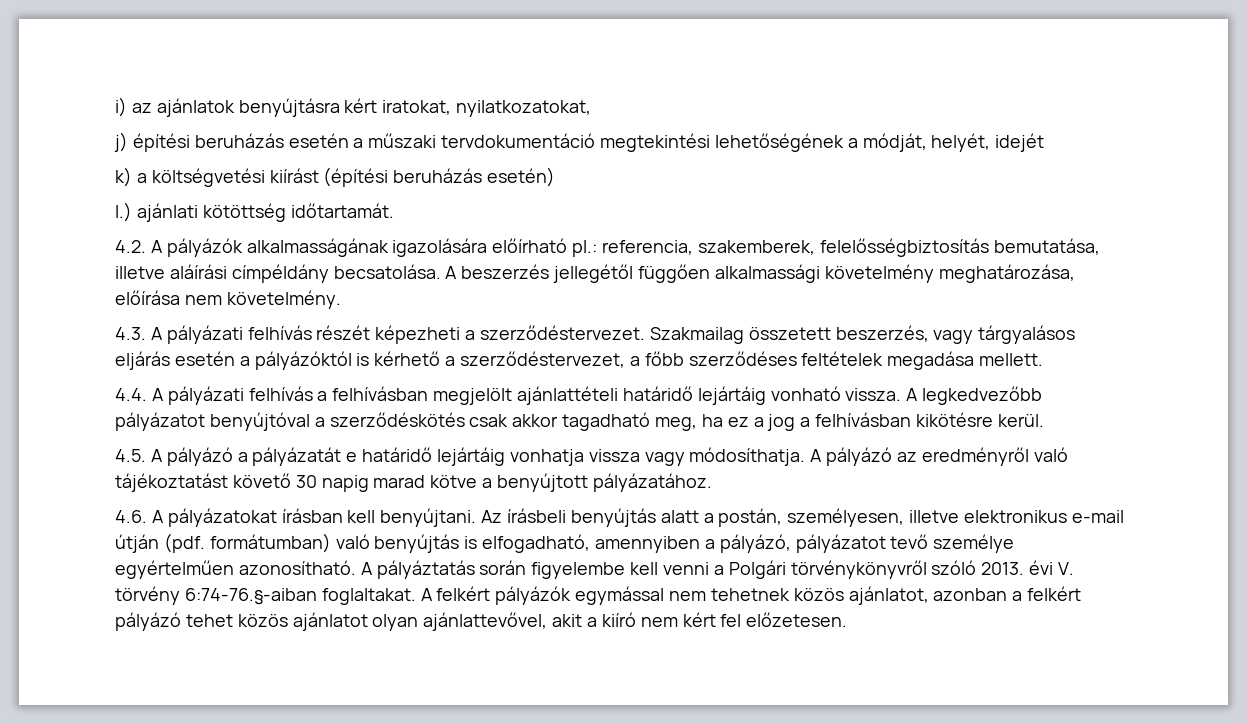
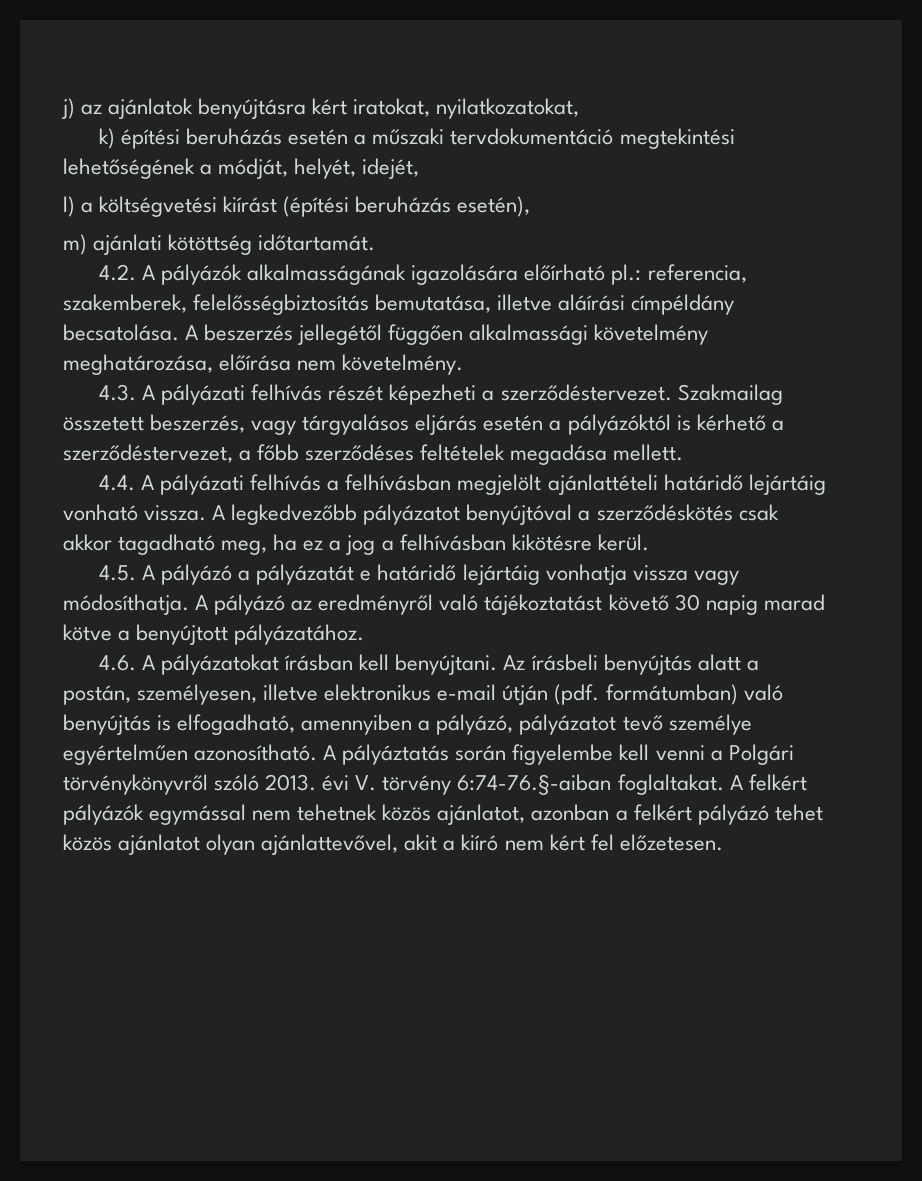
[115,97,127,117] i) -> [61,98,75,119] j)
[114,132,128,152] j) -> [99,128,116,149] k)
[995,133,1045,152] [115,167,132,187] idejét // k) -> [362,158,420,179] [63,196,75,217] idejét, // l)
[487,167,556,187] [115,202,132,222] esetén) // l.) -> [457,196,531,217] [63,234,87,255] esetén), // m)

